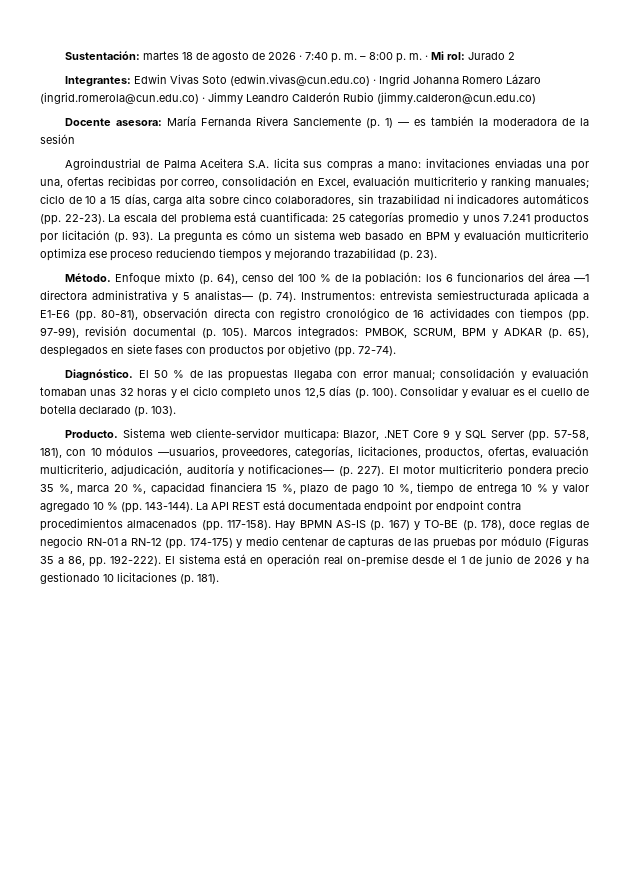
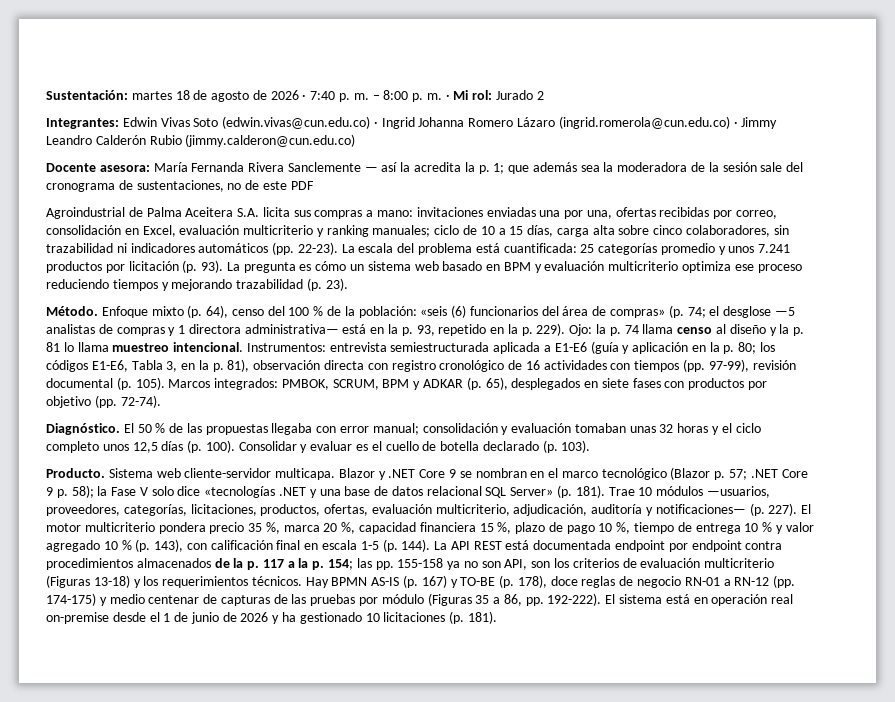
[366,116,475,129] (p. 1) — es también -> [364,162,600,174] — así la acredita la p. 1; que además sea
(75, 139) none -> [760,162,804,172] [46,180,314,192] sale del cronograma de sustentaciones, no de este PDF
[425,274,453,282] los 6 -> [420,305,467,318] «seis (6)
[574,274,589,282] [40,290,297,303] —1 directora administrativa y 5 analistas— (p. 74). -> [592,305,795,318] [46,323,805,336] [46,342,244,352] de compras» (p. 74; el desglose —5 analistas de compras y 1 directora administrativa— está en la p. 93, repetido en la p. 229). Ojo: la p. 74 llama censo al diseño y la p. 81 lo llama muestreo intencional.
[75,310,139,321] (pp. 80-81), -> [590,341,776,354] [46,359,250,372] (guía y aplicación en la p. 80; los códigos E1-E6, Tabla 3, en la p. 81),
[283,428,590,441] [40,448,87,458] multicapa: Blazor, .NET Core 9 y SQL Server (pp. 57-58, 181), con -> [275,467,808,480] [46,485,635,498] multicapa. Blazor y .NET Core 9 se nombran en el marco tecnológico (Blazor p. 57; .NET Core 9 p. 58); la Fase V solo dice «tecnologías .NET y una base de datos relacional SQL Server» (p. 181). Trae
[121,502,193,513] (pp. 143-144). -> [135,539,431,552] (p. 143), con calificación final en escala 1-5 (p. 144).
[201,520,271,531] (pp. 117-158). -> [214,558,775,570] [46,575,302,588] de la p. 117 a la p. 154; las pp. 155-158 ya no son API, son los criterios de evaluación multicriterio (Figuras 13-18) y los requerimientos técnicos.

